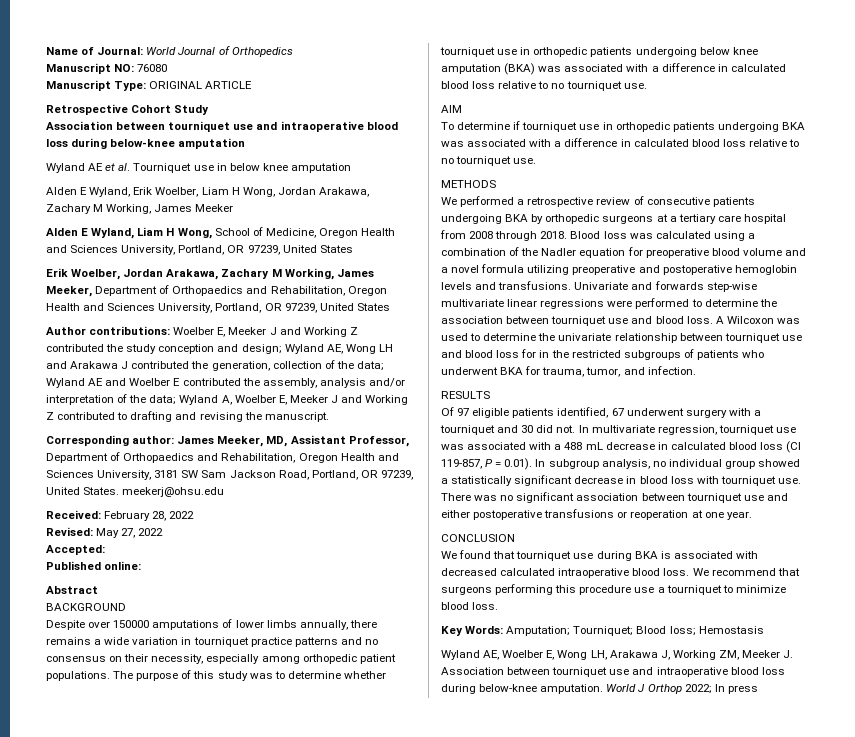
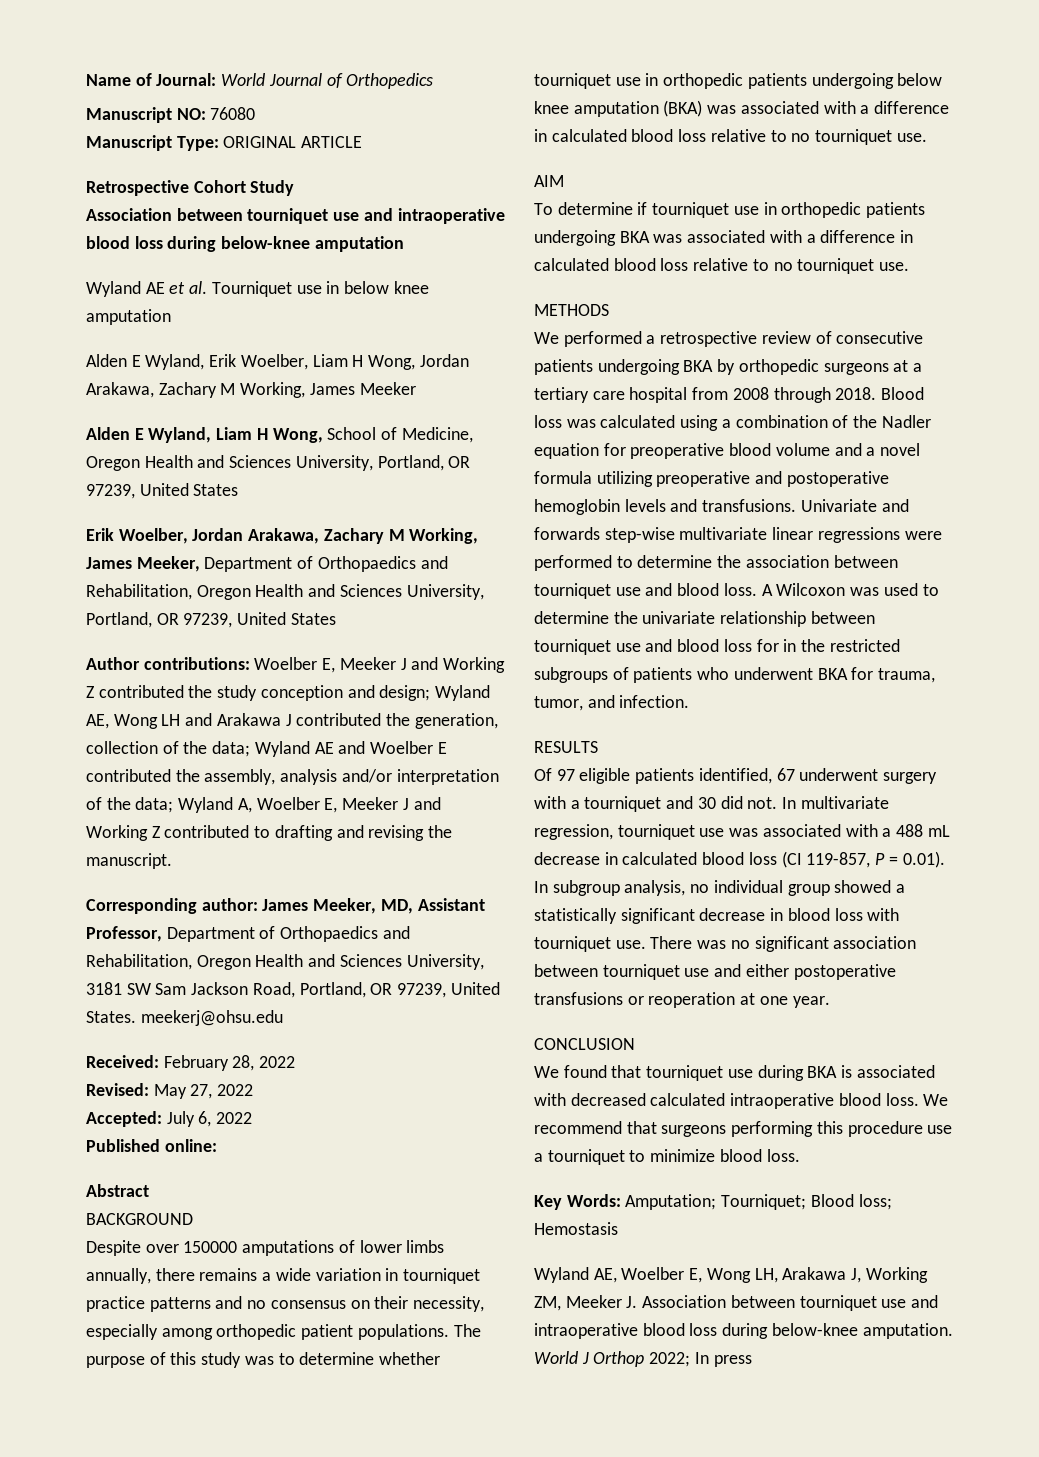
(105, 550) none -> [166,1111,253,1127] July 6, 2022

